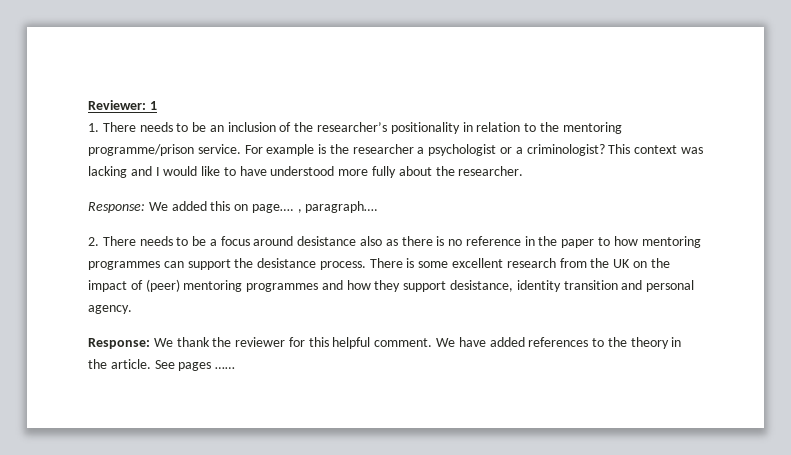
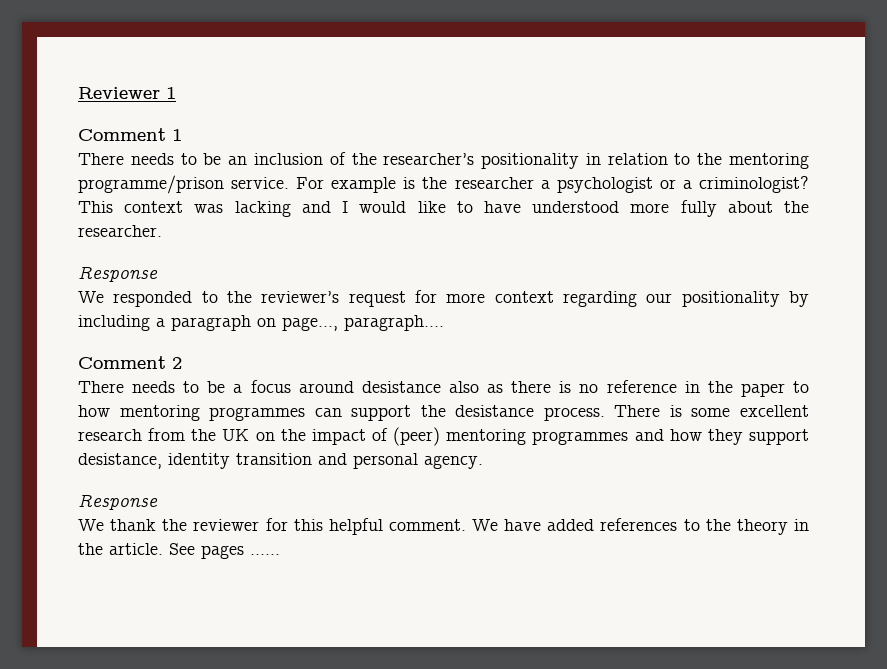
[88,100,157,110] [88,123,99,132] Reviewer: 1 // 1. -> [78,87,176,99] [78,128,182,141] Reviewer 1 // Comment 1 //
[88,201,302,213] Response: We added this on page…. , -> [78,266,158,282] [78,290,810,307] [78,315,338,331] Response // We responded to the reviewer’s request for more context regarding our positionality by including a paragraph on page…,
[88,237,99,246] 2. -> [78,356,182,369] Comment 2 //
[88,338,150,349] Response: -> [78,494,158,510] Response //

